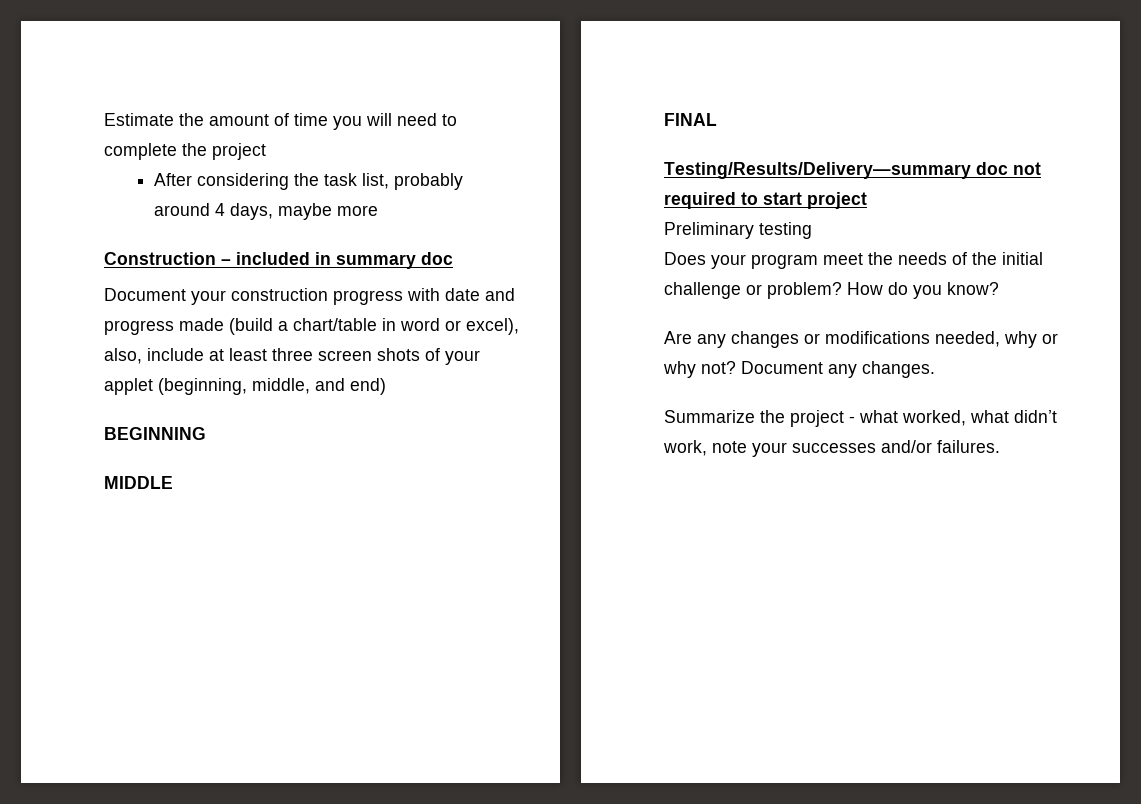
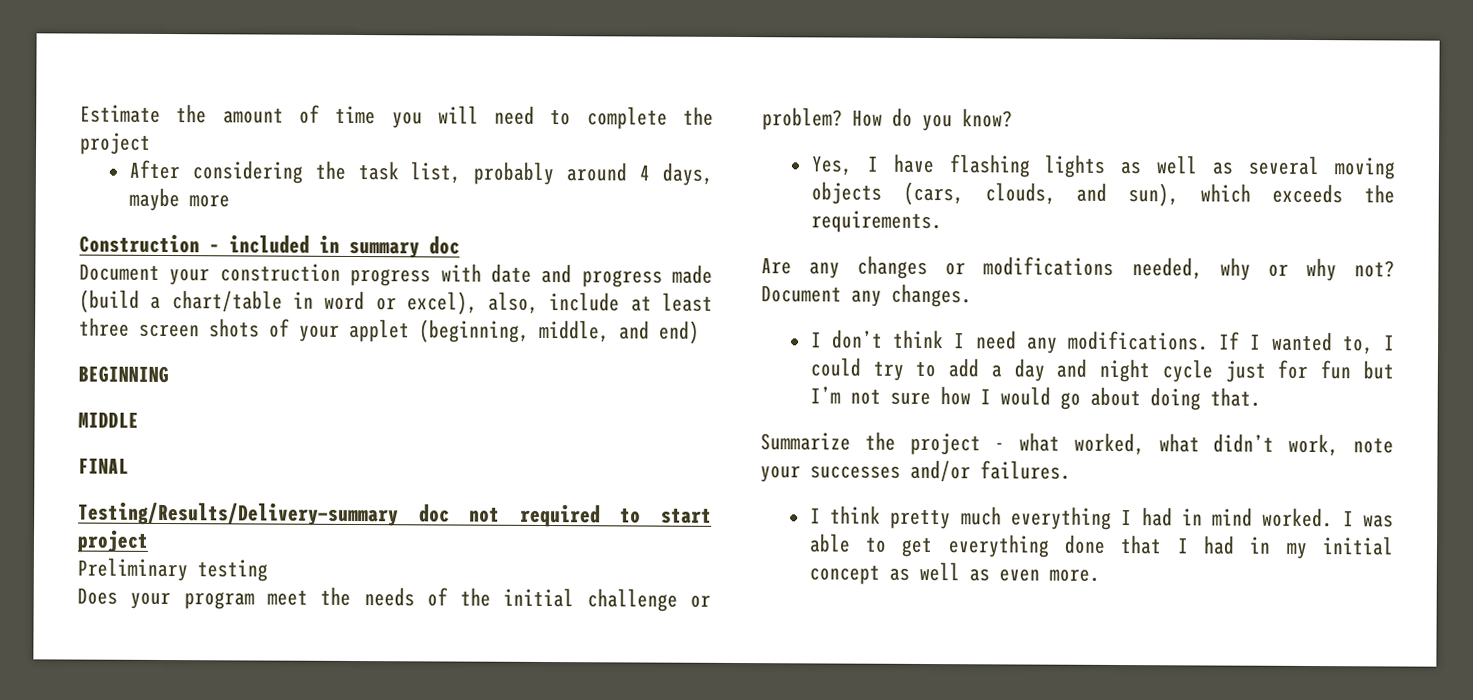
(999, 288) none -> [810,153,1396,180] [810,181,1395,207] [810,210,942,234] // Yes, I have flashing lights as well as several moving objects (cars, clouds, and sun), which exceeds the requirements.
(935, 369) none -> [810,329,1395,355] [809,357,1394,383] [809,386,1261,411] // I don’t think I need any modifications. If I wanted to, I could try to add a day and night cycle just for fun but I’m not sure how I would go about doing that.
(1000, 446) none -> [809,505,1395,530] [808,533,1394,559] [808,561,1100,585] // I think pretty much everything I had in mind worked. I was able to get everything done that I had in my initial concept as well as even more.

